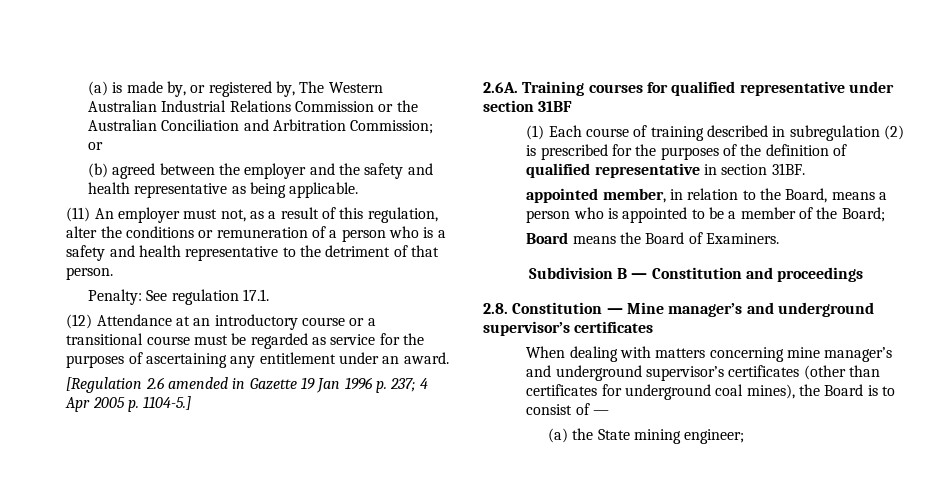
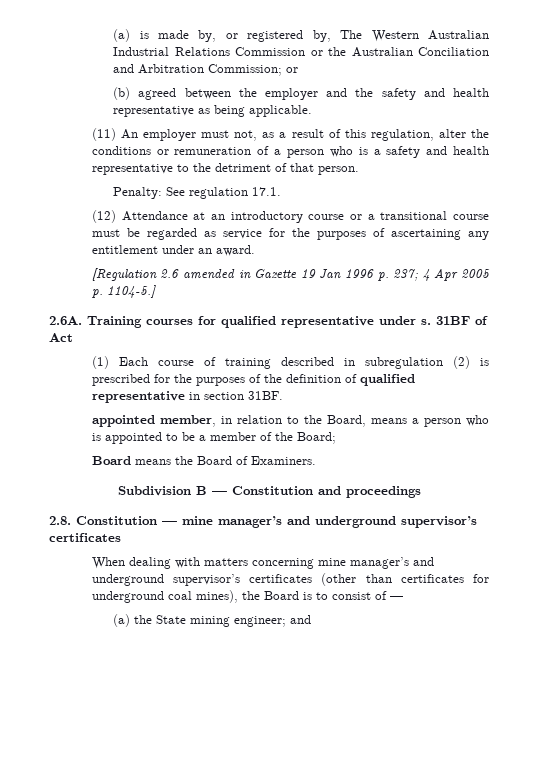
[483,100,534,112] section -> [421,319,431,325] s.
(573, 106) none -> [475,316,488,325] [49,333,73,342] of Act
[626,302,664,314] Mine -> [182,516,213,525] mine
(745, 436) none -> [290,615,312,624] and

